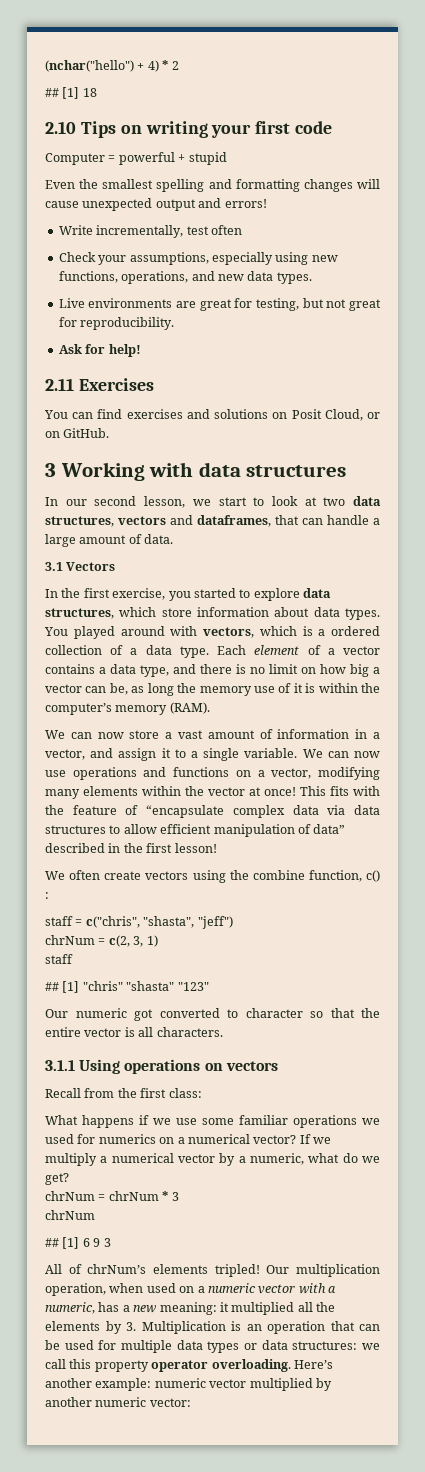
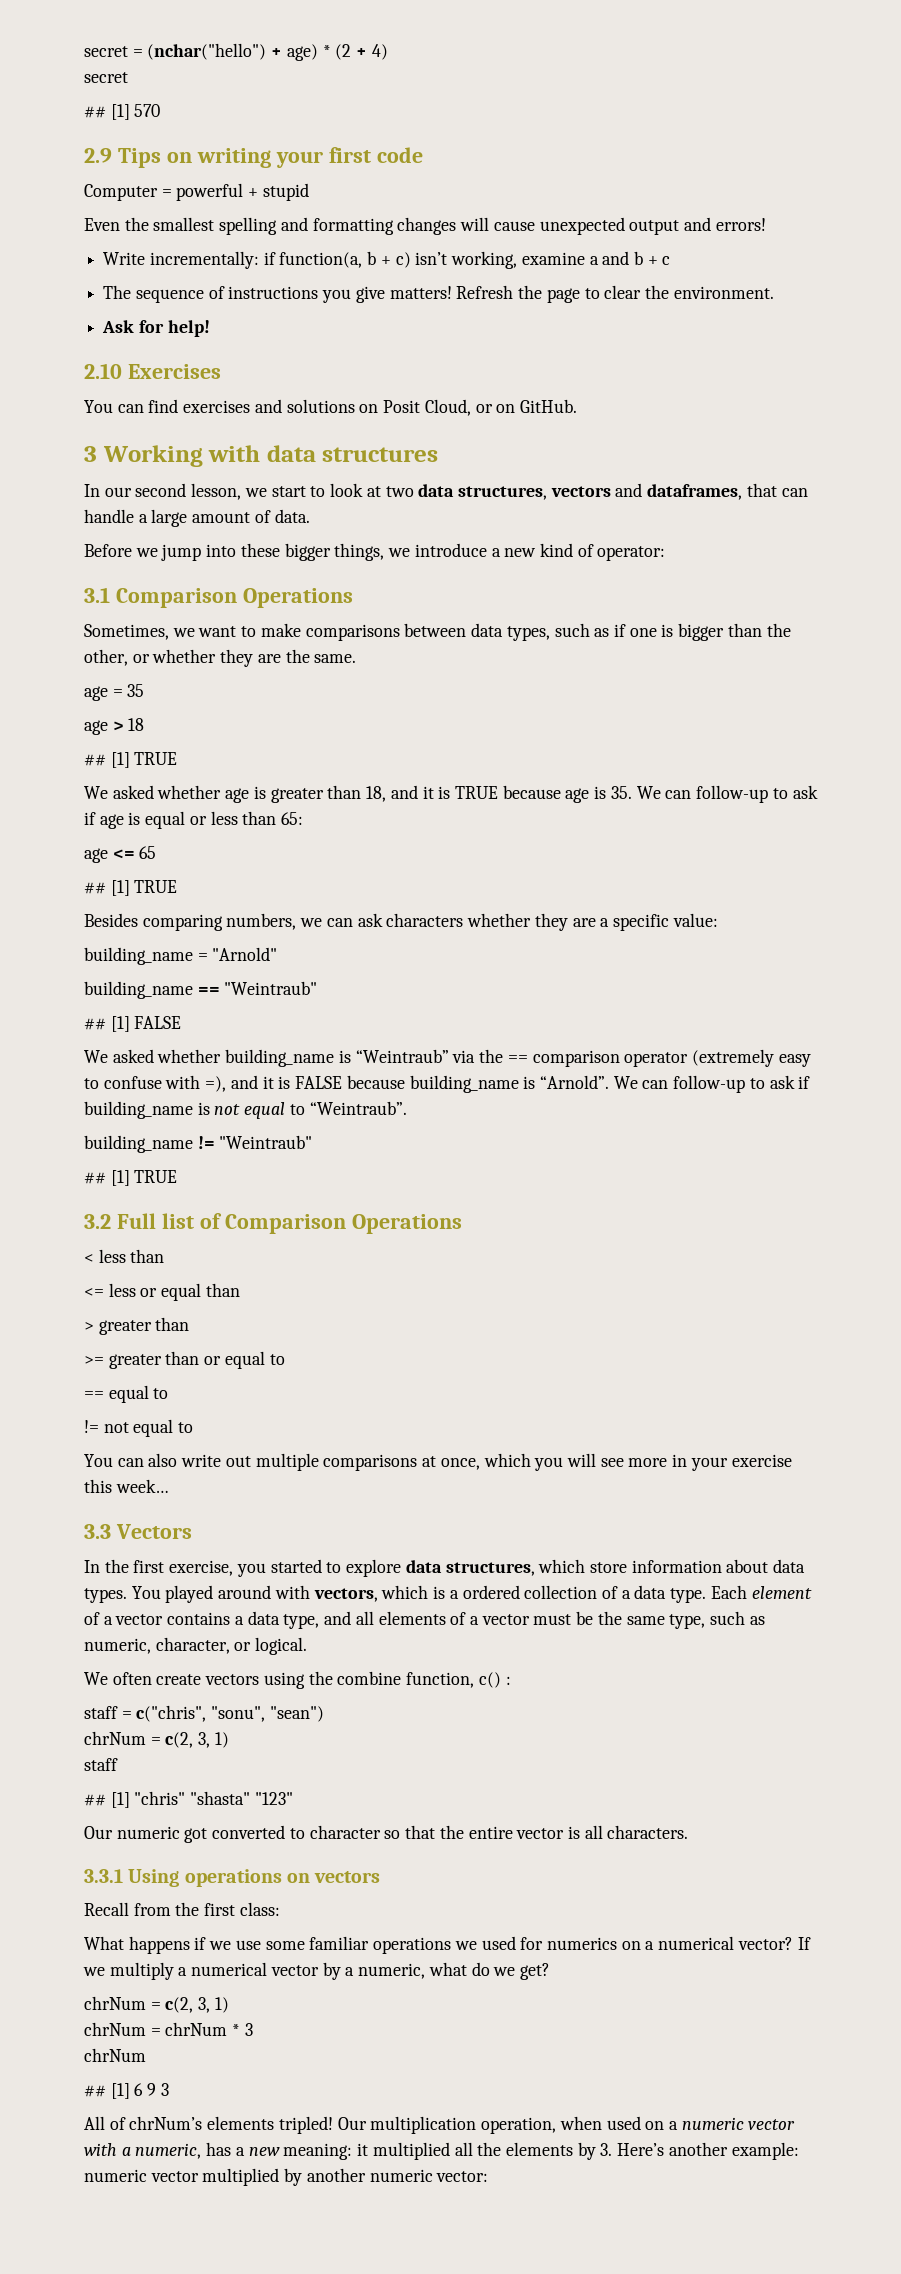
[45,60,134,72] (nchar("hello") -> [84,43,352,61] secret = (nchar("hello") + age) * (2
[162,60,179,70] [45,87,97,99] [45,121,76,134] * 2 // ## [1] 18 // 2.10 -> [84,72,128,83] [84,104,161,120] [84,148,112,163] // secret // ## [1] 570 // 2.9
[96,225,242,238] [58,252,338,265] [58,271,312,284] [58,298,381,311] [58,317,175,330] incrementally, test often // Check your assumptions, especially using new functions, operations, and new data types. // Live environments are great for testing, but not great for reproducibility. -> [149,251,671,269] [103,285,774,303] incrementally: if function(a, b + c) isn’t working, examine a and b + c // The sequence of instructions you give matters! Refresh the page to clear the environment.
[45,378,74,391] 2.11 -> [84,363,122,379] 2.10
[45,562,63,571] 3.1 -> [84,543,666,561] [84,587,353,608] [84,623,791,641] [84,649,357,667] [84,684,145,701] [84,718,145,735] [84,752,178,768] [84,785,818,803] [84,811,304,829] [84,846,157,863] [84,880,178,896] [84,913,718,931] [84,947,278,965] [84,981,318,999] [84,1016,182,1032] [84,1049,811,1067] [84,1075,811,1093] [84,1101,407,1119] [84,1135,313,1153] [84,1170,178,1186] [84,1213,462,1234] [84,1249,165,1263] [84,1283,240,1301] [84,1317,190,1335] [84,1351,285,1369] [84,1385,169,1403] [84,1419,194,1437] [84,1453,792,1471] [84,1479,169,1493] [84,1524,111,1539] Before we jump into these bigger things, we introduce a new kind of operator: // 3.1 Comparison Operations // Sometimes, we want to make comparisons between data types, such as if one is bigger than the other, or whether they are the same. // age = 35 // age > 18 // ## [1] TRUE // We asked whether age is greater than 18, and it is TRUE because age is 35. We can follow-up to ask if age is equal or less than 65: // age <= 65 // ## [1] TRUE // Besides comparing numbers, we can ask characters whether they are a specific value: // building_name = "Arnold" // building_name == "Weintraub" // ## [1] FALSE // We asked whether building_name is “Weintraub” via the == comparison operator (extremely easy to confuse with =), and it is FALSE because building_name is “Arnold”. We can follow-up to ask if building_name is not equal to “Weintraub”. // building_name != "Weintraub" // ## [1] TRUE // 3.2 Full list of Comparison Operations // < less than // <= less or equal than // > greater than // >= greater than or equal to // == equal to // != not equal to // You can also write out multiple comparisons at once, which you will see more in your exercise this week… // 3.3
[200,664,380,677] [45,683,381,696] [45,702,210,715] [45,729,381,739] [45,748,380,761] [45,767,381,780] [45,786,380,799] [45,805,381,818] [45,824,346,837] [45,843,217,853] there is no limit on how big a vector can be, as long the memory use of it is within the computer’s memory (RAM). // We can now store a vast amount of information in a vector, and assign it to a single variable. We can now use operations and functions on a vector, modifying many elements within the vector at once! This fits with the feature of “encapsulate complex data via data structures to allow efficient manipulation of data” described in the first lesson! -> [355,1611,765,1629] [84,1637,308,1655] all elements of a vector must be the same type, such as numeric, character, or logical.
[143,916,233,929] "shasta", "jeff") -> [211,1706,324,1722] "sonu", "sean")
[45,1060,75,1071] 3.1.1 -> [84,1869,123,1883] 3.3.1
(69, 1179) none -> [84,1996,229,2013] // chrNum = c(2, 3, 1)
[141,1321,380,1334] [45,1340,380,1353] [45,1359,291,1372] Multiplication is an operation that can be used for multiple data types or data structures: we call this property operator overloading. -> (613, 2149) none

